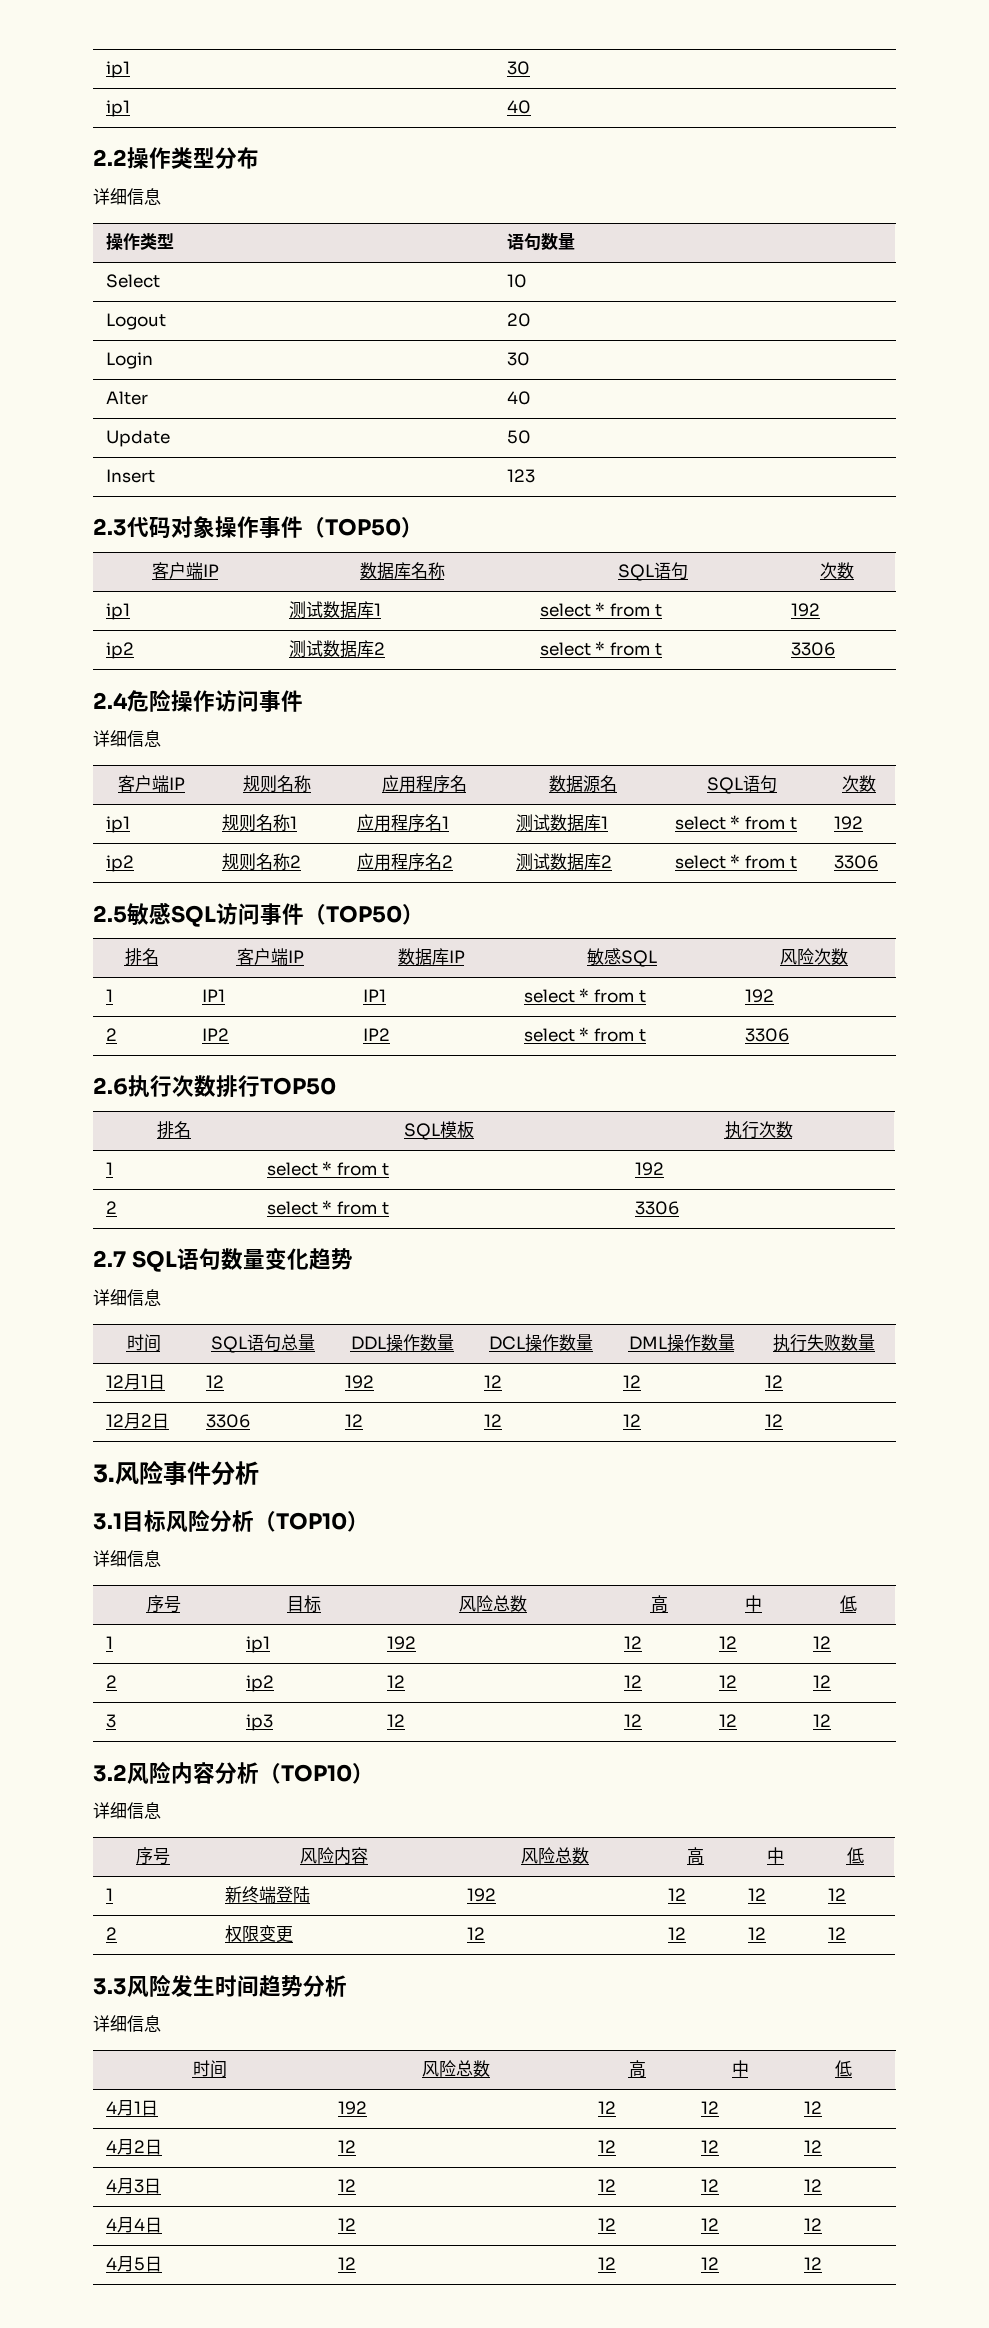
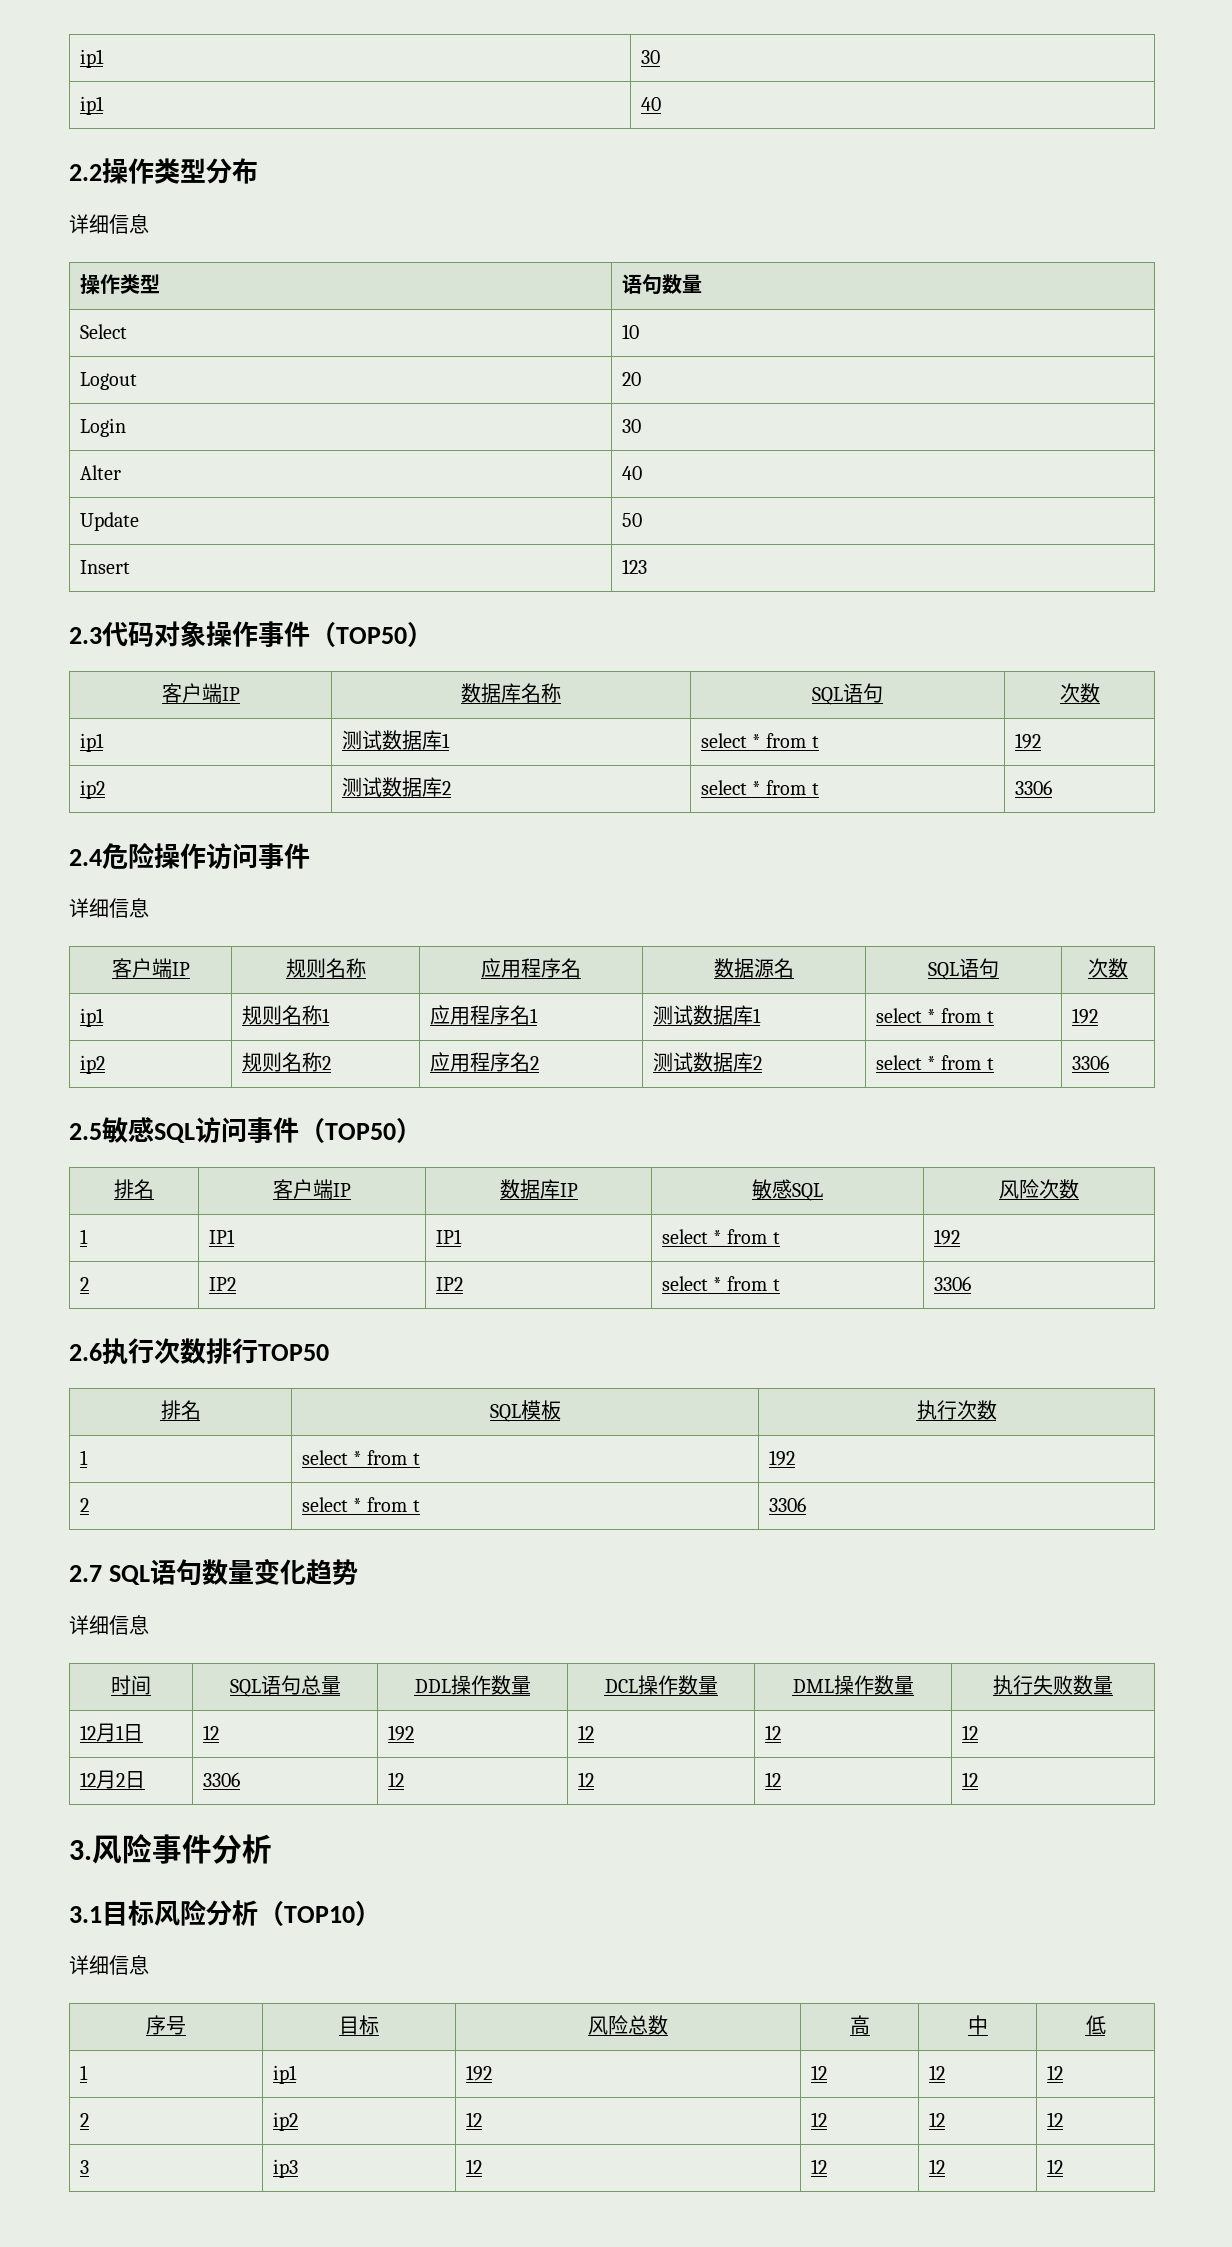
[93,1761,374,1785] [93,1802,161,1819] [136,1847,170,1865] [299,1847,368,1865] [521,1847,589,1864] [687,1847,704,1865] [767,1847,784,1864] [846,1847,864,1864] [105,1888,113,1901] [224,1886,310,1903] [466,1888,496,1902] [667,1888,686,1901] [747,1888,766,1901] [827,1888,846,1901] [105,1927,117,1940] [224,1925,293,1943] [466,1927,485,1940] [667,1927,686,1940] [747,1927,766,1940] [827,1927,846,1940] [93,1974,347,1998] [93,2015,161,2032] [192,2060,227,2078] [421,2060,490,2077] [628,2060,646,2078] [731,2060,749,2077] [835,2060,852,2077] [105,2100,158,2116] [337,2101,367,2115] [597,2101,616,2114] [700,2101,719,2114] [803,2101,822,2114] [105,2139,162,2155] [337,2140,356,2153] [597,2140,616,2153] [700,2140,719,2153] [803,2140,822,2153] [105,2178,161,2194] [337,2179,356,2192] [597,2179,616,2192] [700,2179,719,2192] [803,2179,822,2192] [105,2217,162,2233] [337,2218,356,2231] [597,2218,616,2231] [700,2218,719,2231] [803,2218,822,2231] [105,2256,162,2272] [337,2257,356,2270] [597,2257,616,2270] [700,2257,719,2270] [803,2257,822,2270] // 3.2风险内容分析（TOP10） // 详细信息 // 序号 | 风险内容 | 风险总数 | 高 | 中 | 低 // 1 | 新终端登陆 | 192 | 12 | 12 | 12 // 2 | 权限变更 | 12 | 12 | 12 | 12 // 3.3风险发生时间趋势分析 // 详细信息 // 时间 | 风险总数 | 高 | 中 | 低 // 4月1日 | 192 | 12 | 12 | 12 // 4月2日 | 12 | 12 | 12 | 12 // 4月3日 | 12 | 12 | 12 | 12 // 4月4日 | 12 | 12 | 12 | 12 // 4月5日 | 12 | 12 | 12 | 12 -> (1063, 2166) none

